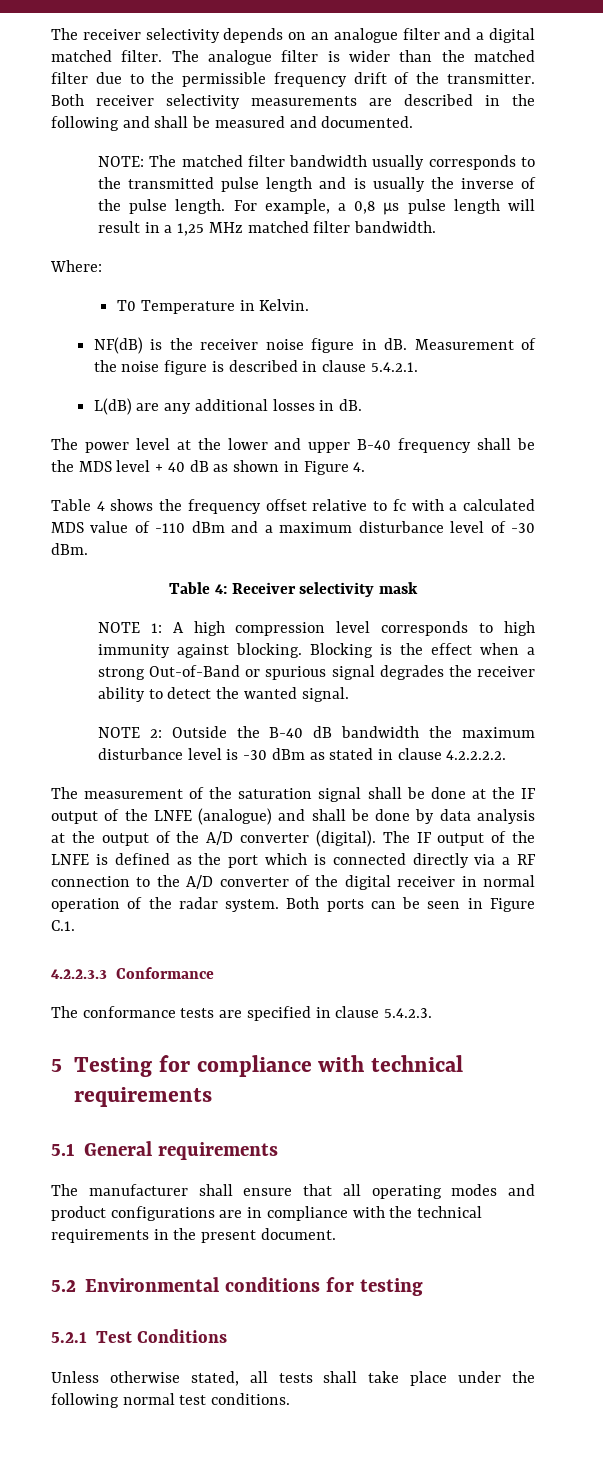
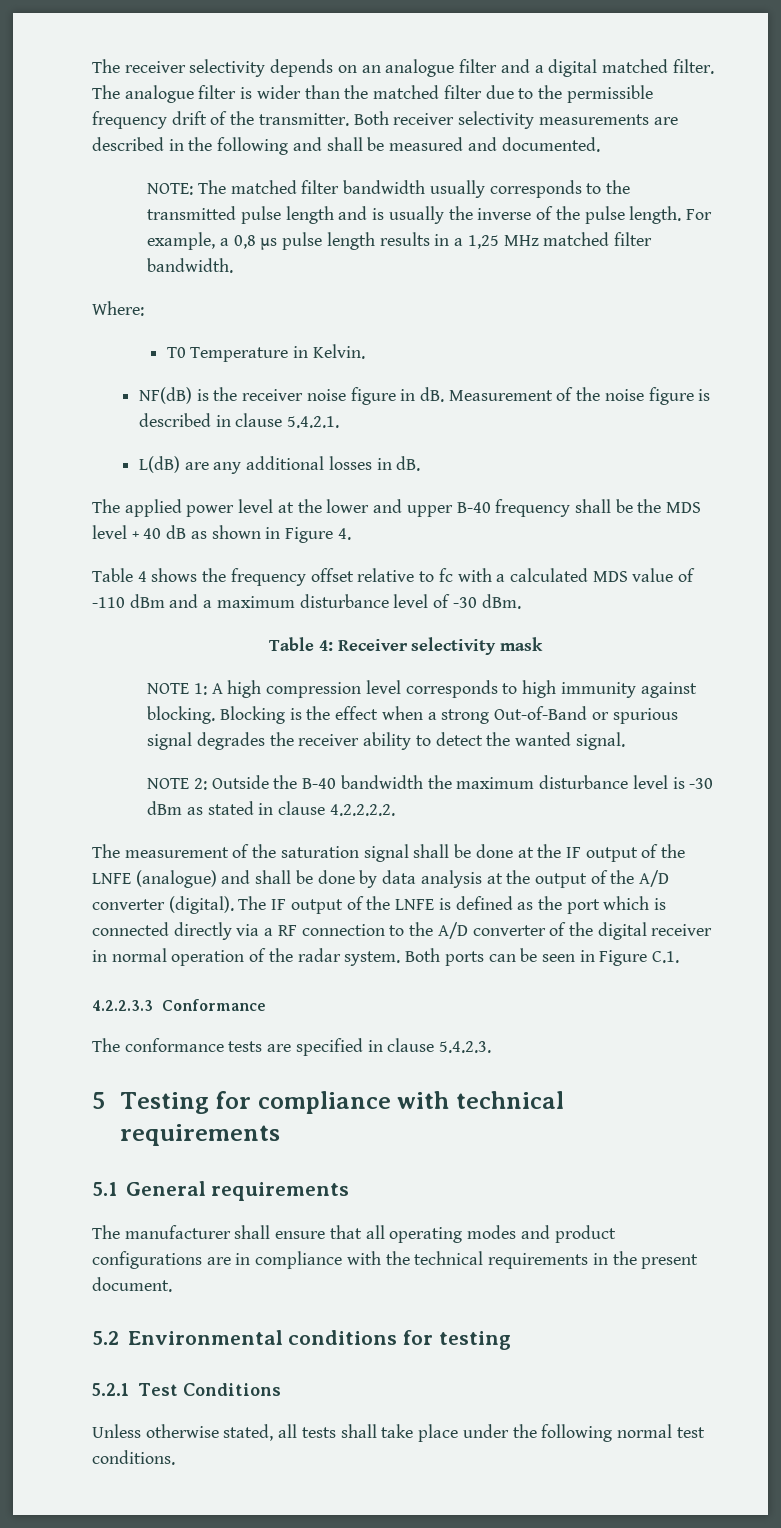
[507,199,535,211] [97,221,140,233] will result -> [379,232,430,246] results
(78, 444) none -> [124,499,182,517] applied
[313,726,333,738] dB -> (337, 783) none

